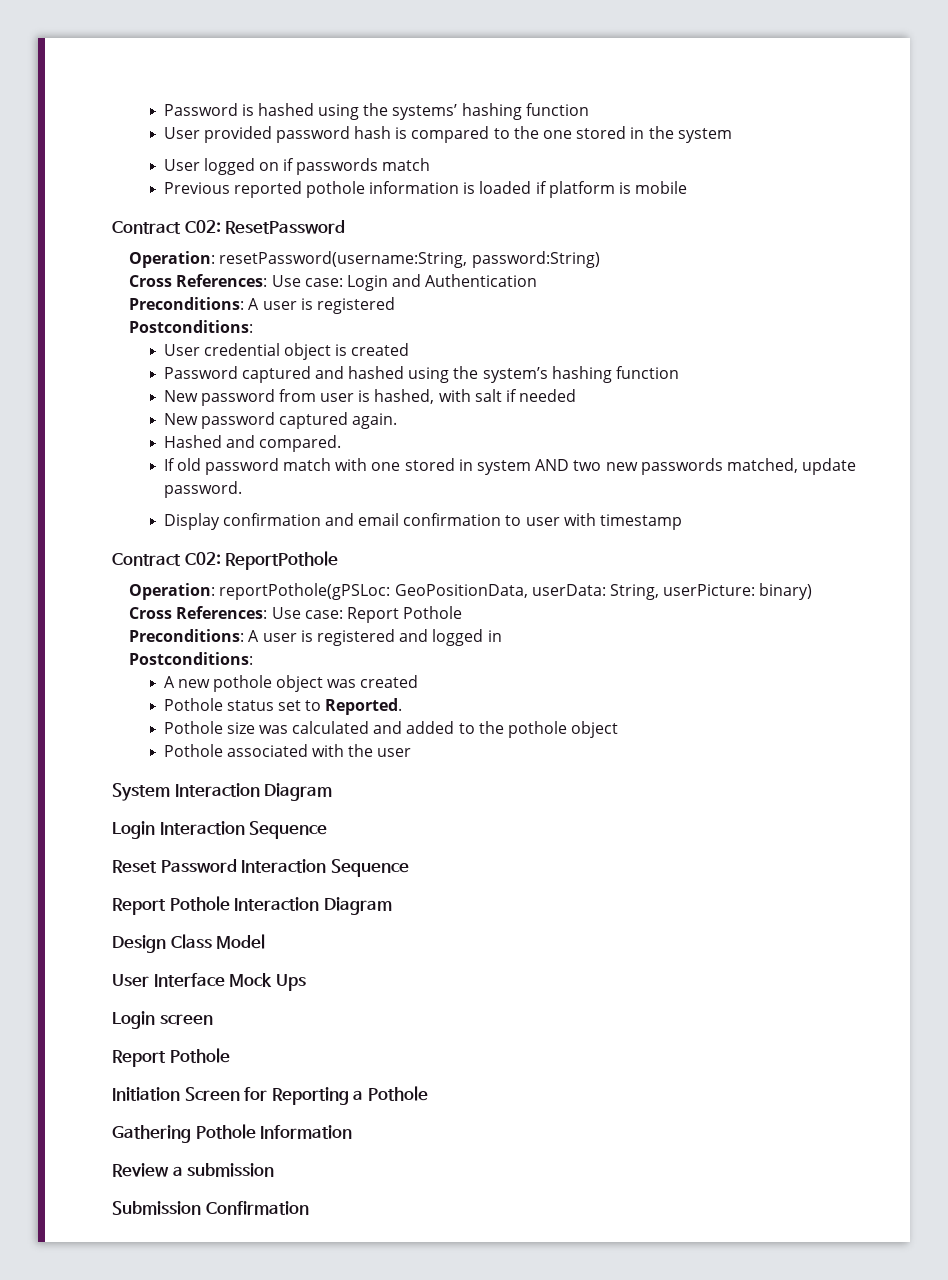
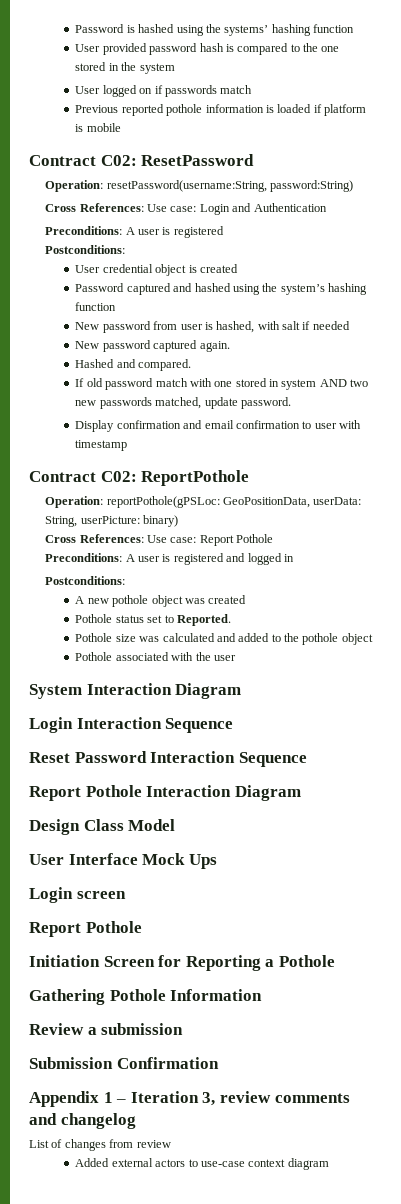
(309, 1208) none -> [29,1091,350,1107] [29,1113,136,1129] [29,1139,171,1151] [75,1158,329,1170] // Appendix 1 – Iteration 3, review comments and changelog // List of changes from review // Added external actors to use-case context diagram

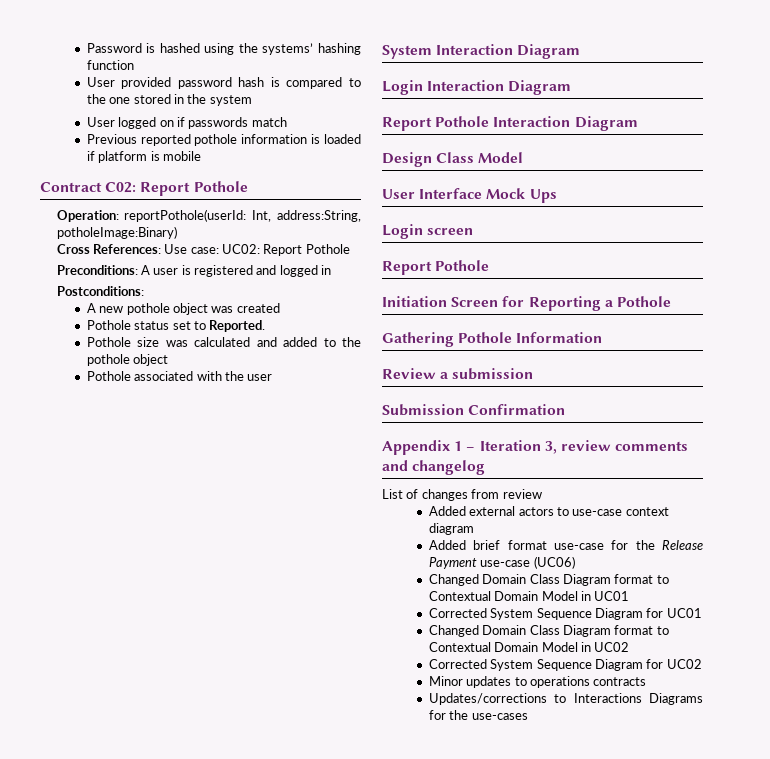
[141,154,255,166] [45,180,354,192] [45,203,327,215] [45,226,224,238] [45,245,126,254] [75,264,238,276] [75,283,368,295] [75,302,117,311] [75,321,350,333] [75,340,230,352] [75,359,192,371] [75,378,369,390] [75,397,291,409] [75,420,362,432] [75,440,128,451] [29,470,250,486] [45,496,362,508] [45,515,179,527] [45,534,197,543] ResetPassword // Operation: resetPassword(username:String, password:String) // Cross References: Use case: Login and Authentication // Preconditions: A user is registered // Postconditions: // User credential object is created // Password captured and hashed using the system’s hashing function // New password from user is hashed, with salt if needed // New password captured again. // Hashed and compared. // If old password match with one stored in system AND two new passwords matched, update password. // Display confirmation and email confirmation to user with timestamp // Contract C02: ReportPothole // Operation: reportPothole(gPSLoc: GeoPositionData, userData: String, userPicture: binary) // Cross References: Use case: -> [140,181,248,196] [56,209,361,222] [56,226,177,239] [56,244,260,254] Report Pothole // Operation: reportPothole(userId: Int, address:String, potholeImage:Binary) // Cross References: Use case: UC02:
[165,718,234,733] [29,751,307,767] Sequence // Reset Password Interaction Sequence -> [508,80,572,95] Diagram
(329, 1164) none -> [428,540,703,550] [428,556,575,569] [428,574,669,586] [428,591,630,601] [428,608,702,620] [428,625,669,637] [428,642,630,652] [428,659,702,671] [428,676,647,688] [428,693,703,705] [428,710,528,720] // Added brief format use-case for the Release Payment use-case (UC06) // Changed Domain Class Diagram format to Contextual Domain Model in UC01 // Corrected System Sequence Diagram for UC01 // Changed Domain Class Diagram format to Contextual Domain Model in UC02 // Corrected System Sequence Diagram for UC02 // Minor updates to operations contracts // Updates/corrections to Interactions Diagrams for the use-cases

